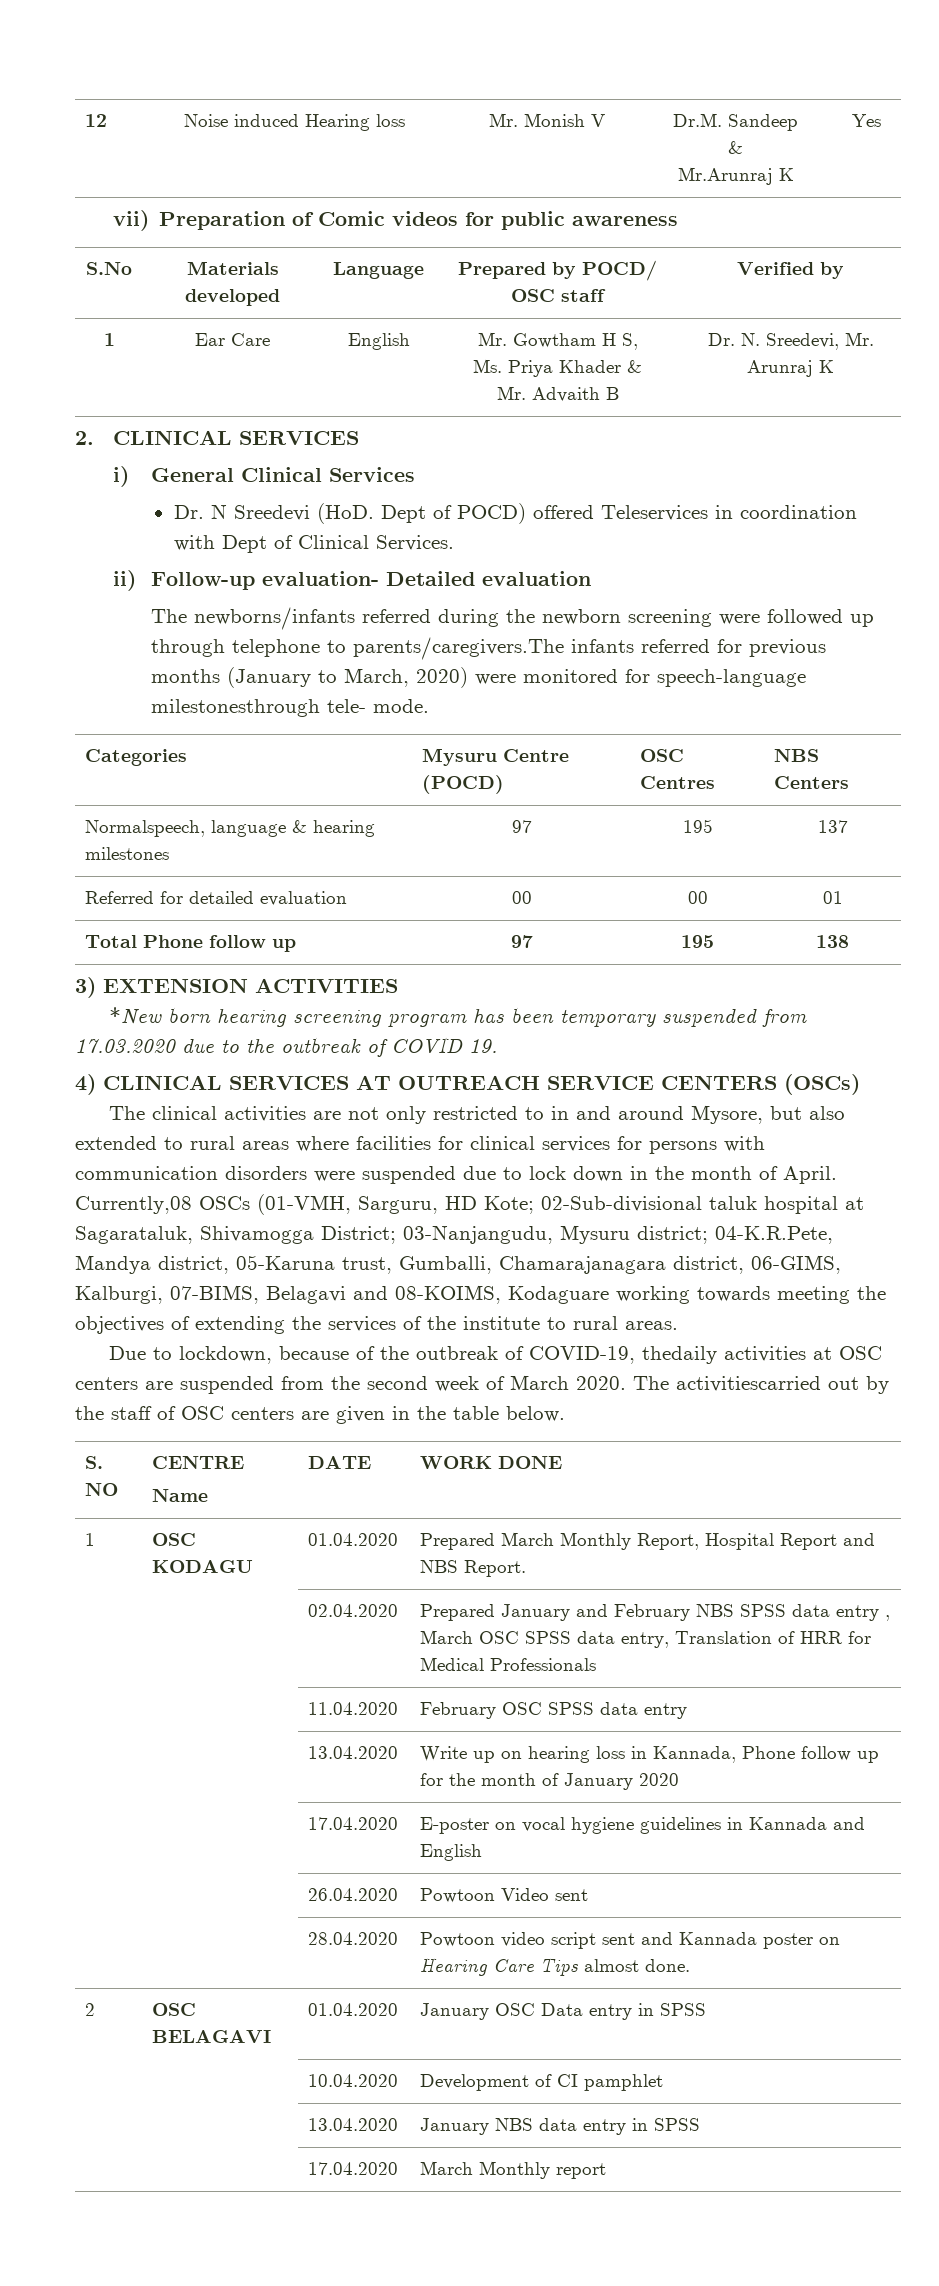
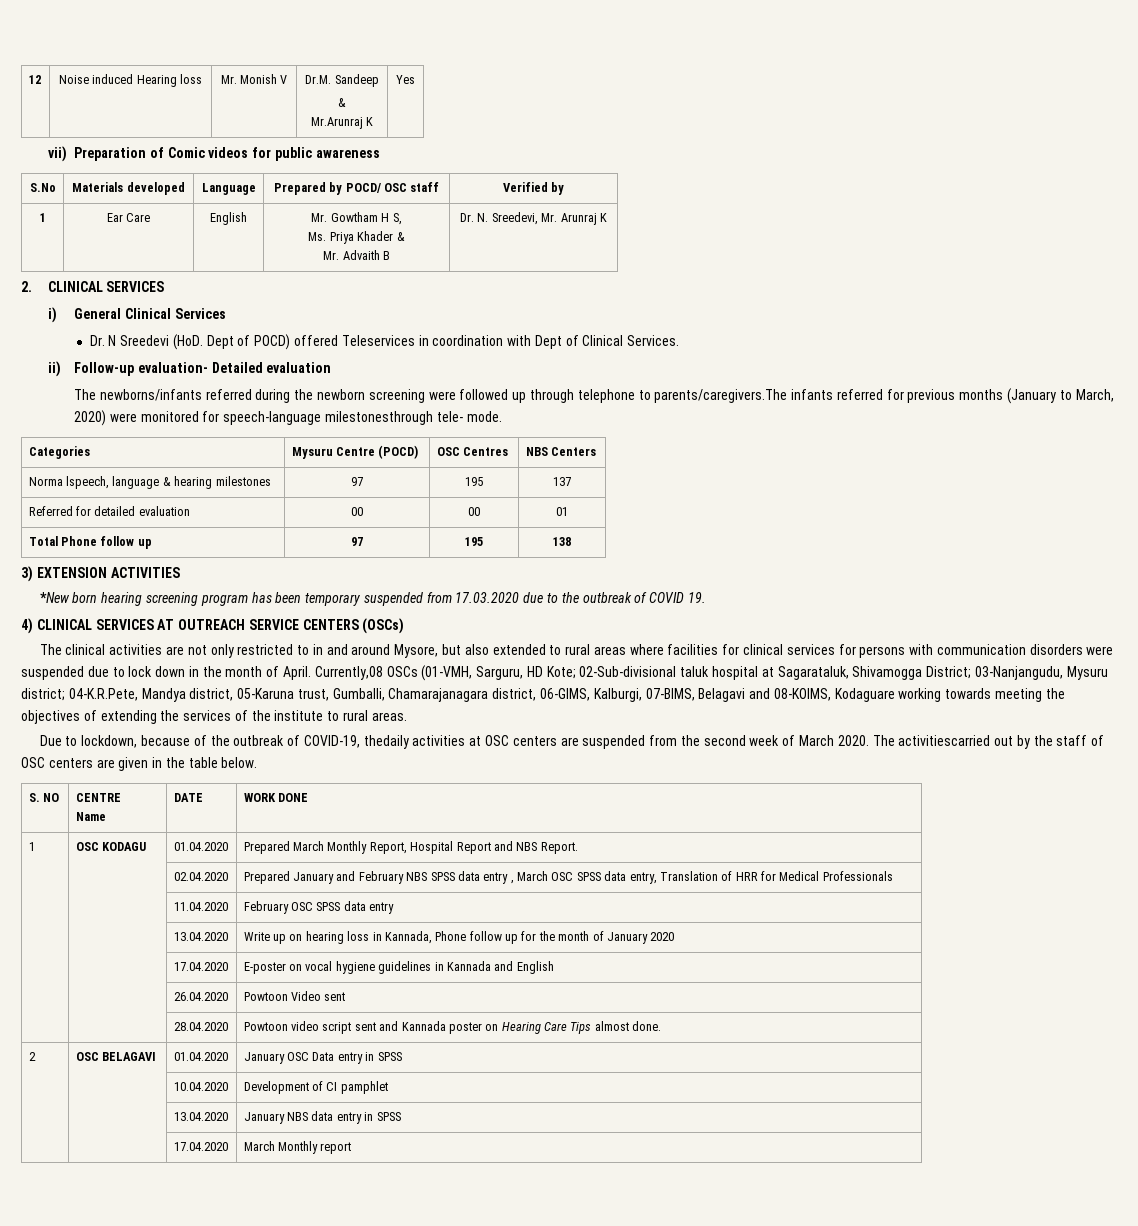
[85,820,206,837] Normalspeech, -> [28,476,110,489] Norma lspeech,

